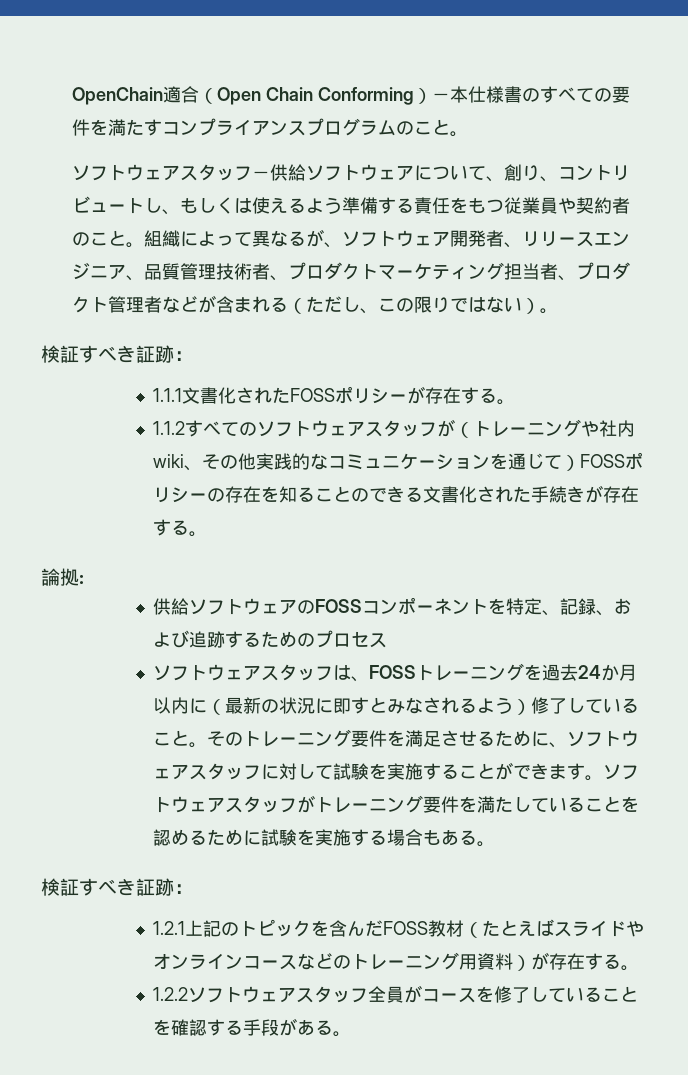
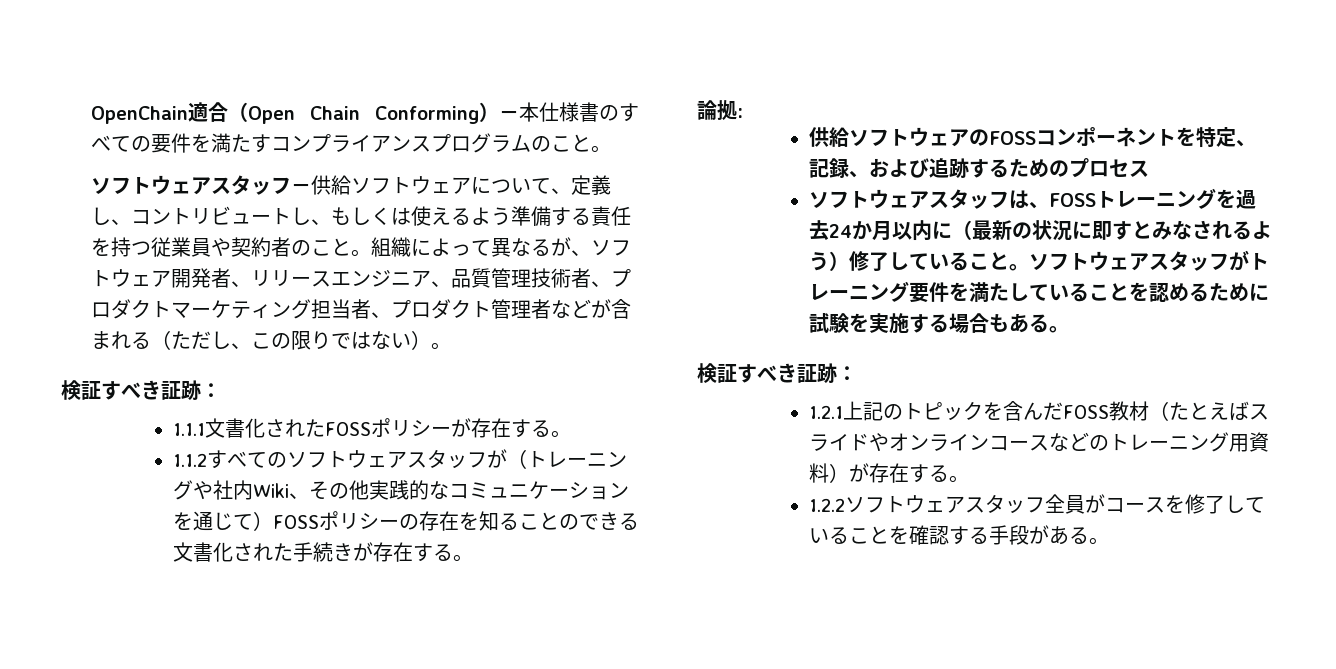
[503,164,540,181] 創り -> [570,175,611,195] [90,207,111,225] 定義し
[467,198,486,213] も -> [110,237,131,257] 持
[152,454,184,468] wiki -> [252,483,289,498] Wiki
[206,729,639,748] [152,762,603,781] そのトレーニング要件を満足させるために、ソフトウェアスタッフに対して試験を実施することができます。 -> (1029, 267) none

